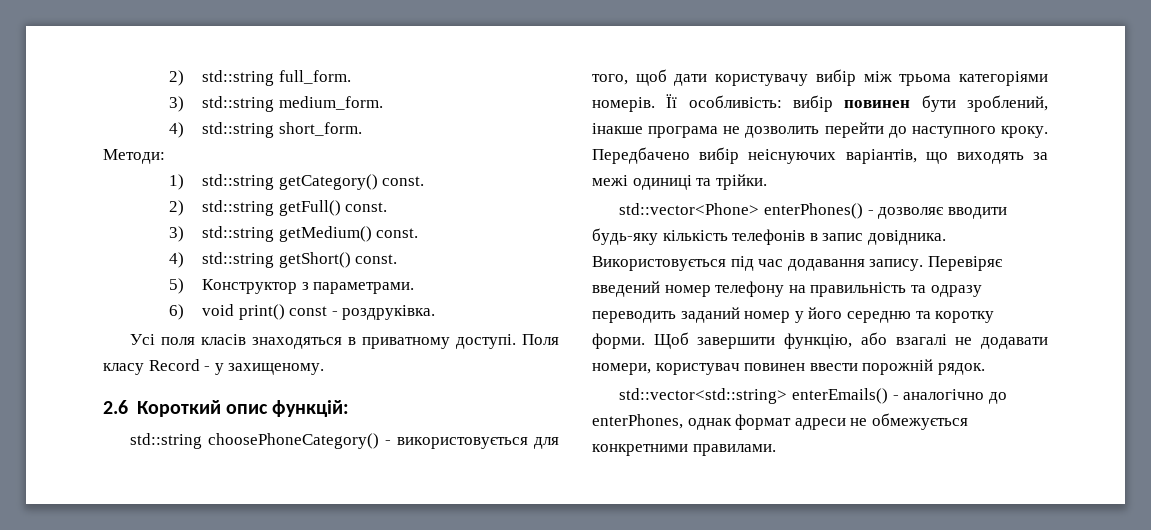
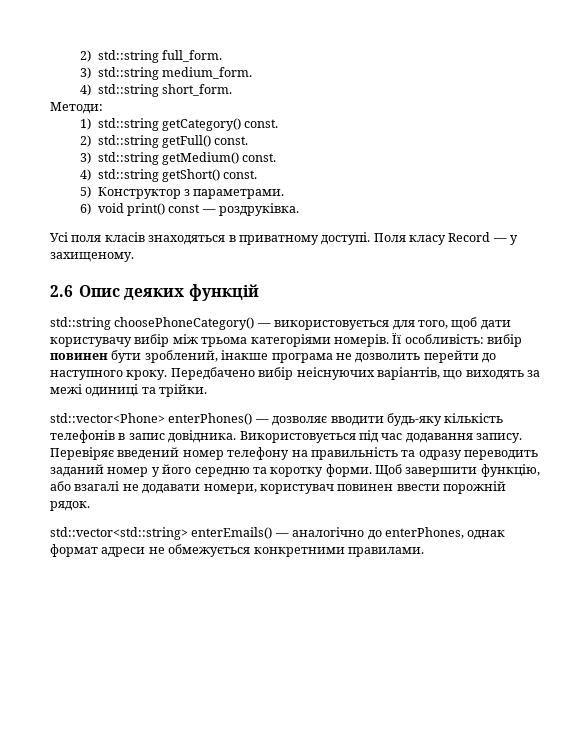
[331,311,338,316] - -> [201,209,216,213] —
[204,366,211,371] - -> [492,238,507,242] —
[136,400,350,417] Короткий опис функцій: -> [79,284,259,301] Опис деяких функцій
[385,440,392,445] - -> [256,323,271,327] —
[867,210,874,215] - -> [254,419,269,423] —
[892,395,899,400] - -> [274,533,289,537] —

